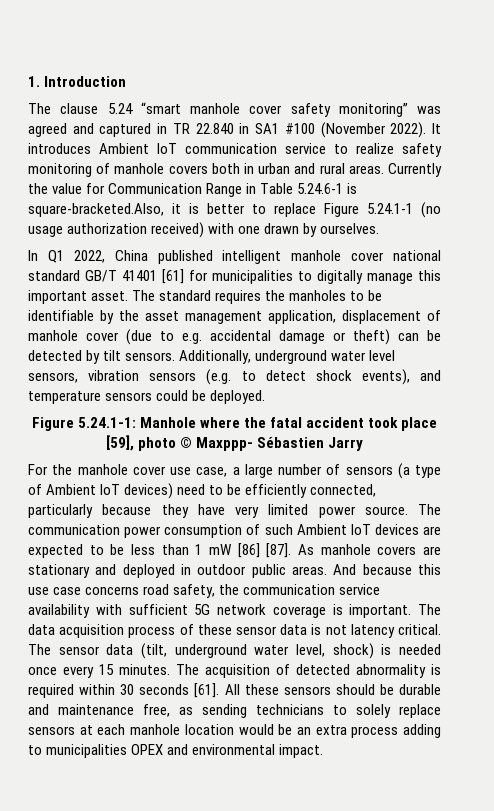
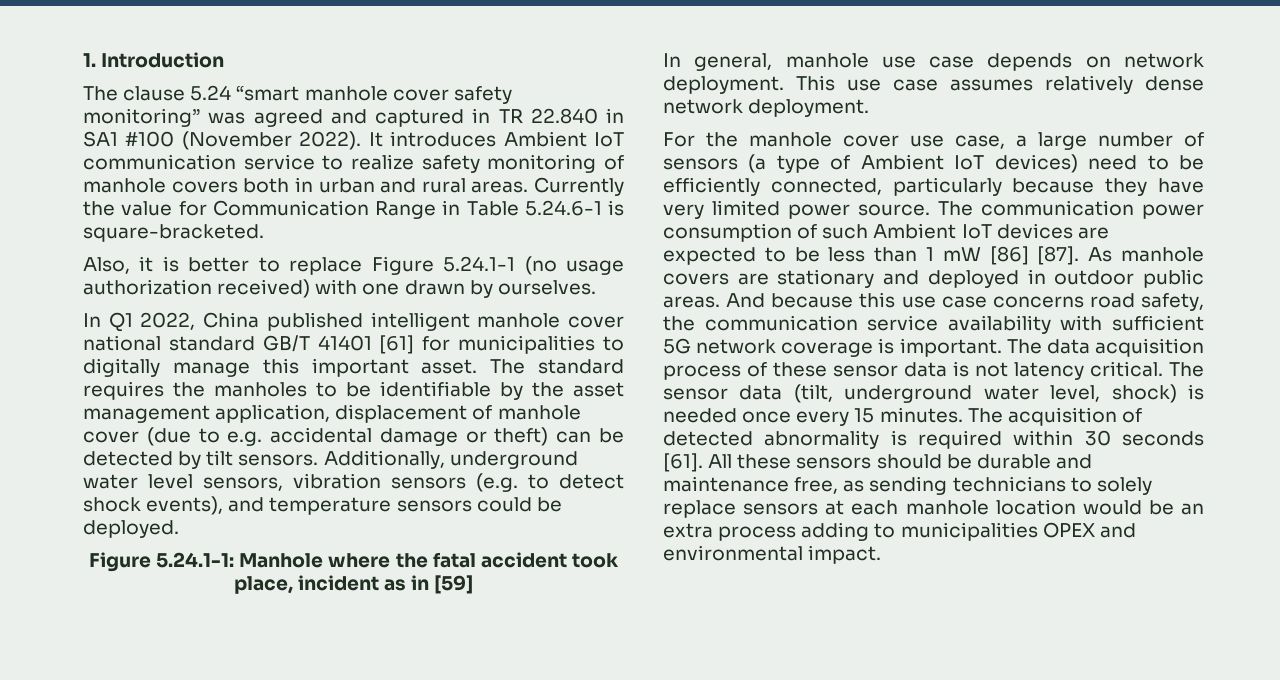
[28,203,164,217] square-bracketed.Also, -> [83,224,264,242] [83,257,130,274] square-bracketed. // Also,
[401,417,438,431] [105,435,364,451] place [59], photo © Maxppp- Sébastien Jarry -> [233,575,474,594] [663,53,1204,71] [663,75,1204,94] [663,99,870,117] place, incident as in [59] // In general, manhole use case depends on network deployment. This use case assumes relatively dense network deployment.

